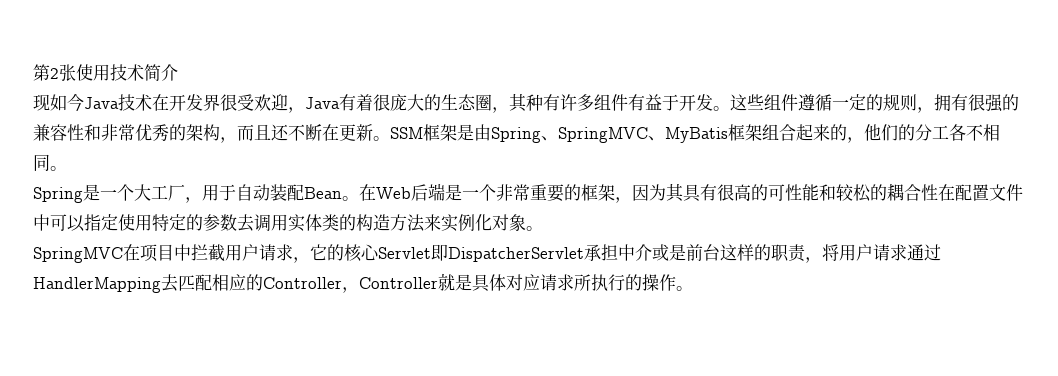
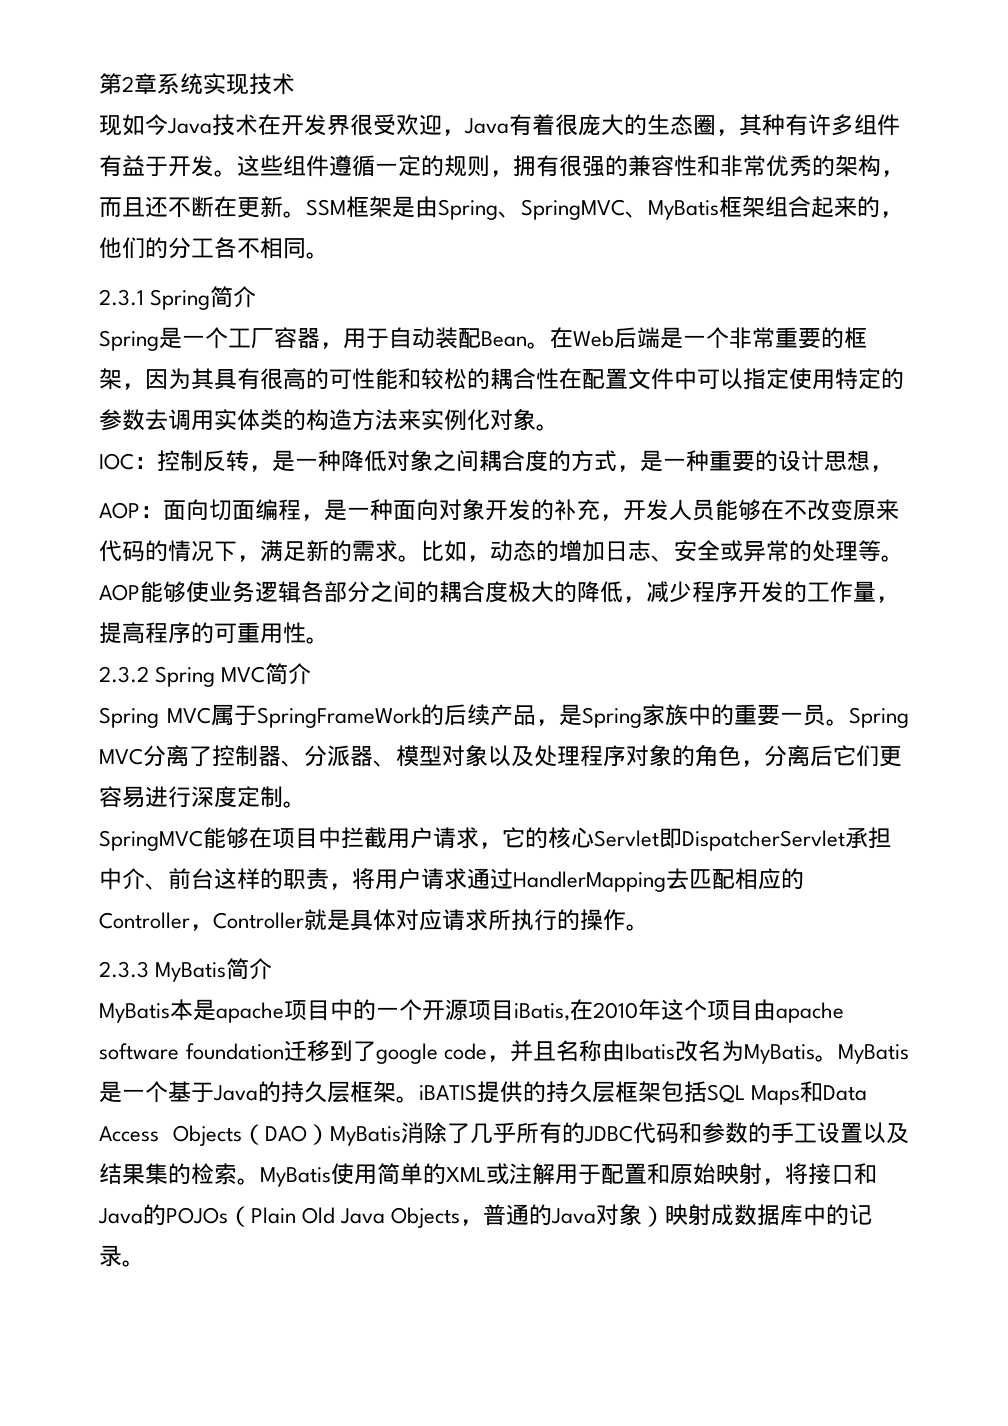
[59,64,178,81] 张使用技术简介 -> [134,73,295,95] 章系统实现技术
(67, 168) none -> [99,286,257,310] // 2.3.1 Spring简介
[134,184,185,201] 大工厂 -> [228,327,320,349] 工厂容器
[33,247,123,263] // SpringMVC -> [99,449,893,472] [99,498,899,521] [99,540,904,562] [99,581,899,603] [99,622,329,644] [99,663,312,687] [99,704,909,728] [99,744,902,767] [99,786,306,808] [99,827,249,851] // IOC：控制反转，是一种降低对象之间耦合度的方式，是一种重要的设计思想， // AOP：面向切面编程，是一种面向对象开发的补充，开发人员能够在不改变原来代码的情况下，满足新的需求。比如，动态的增加日志、安全或异常的处理等。AOP能够使业务逻辑各部分之间的耦合度极大的降低，减少程序开发的工作量，提高程序的可重用性。 // 2.3.2 Spring MVC简介 // Spring MVC属于SpringFrameWork的后续产品，是Spring家族中的重要一员。Spring MVC分离了控制器、分派器、模型对象以及处理程序对象的角色，分离后它们更容易进行深度定制。 // SpringMVC能够
[652,244,686,261] 或是 -> [145,883,168,890] 、
(693, 288) none -> [99,958,273,982] [99,999,844,1023] [99,1040,909,1064] [99,1081,868,1105] [99,1122,909,1146] [99,1163,877,1187] [98,1203,873,1228] [99,1245,145,1267] // 2.3.3 MyBatis简介 // MyBatis本是apache项目中的一个开源项目iBatis,在2010年这个项目由apache software foundation迁移到了google code，并且名称由Ibatis改名为MyBatis。MyBatis是一个基于Java的持久层框架。iBATIS提供的持久层框架包括SQL Maps和Data Access Objects（DAO）MyBatis消除了几乎所有的JDBC代码和参数的手工设置以及结果集的检索。MyBatis使用简单的XML或注解用于配置和原始映射，将接口和Java的POJOs（Plain Old Java Objects，普通的Java对象）映射成数据库中的记录。

